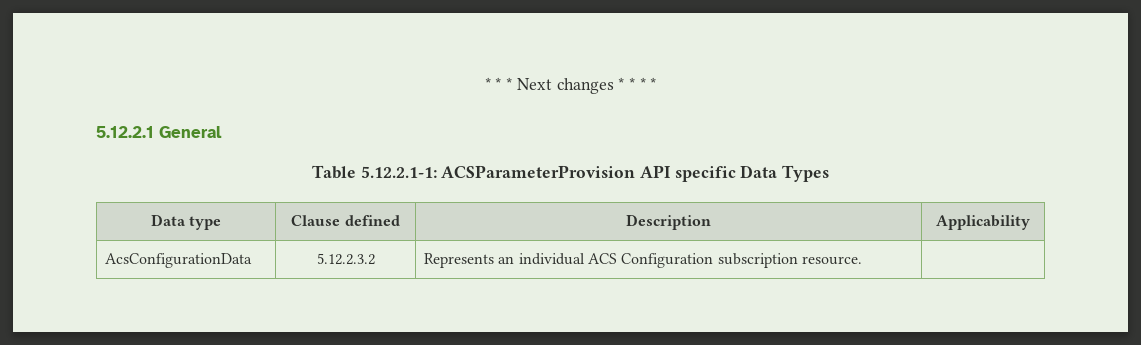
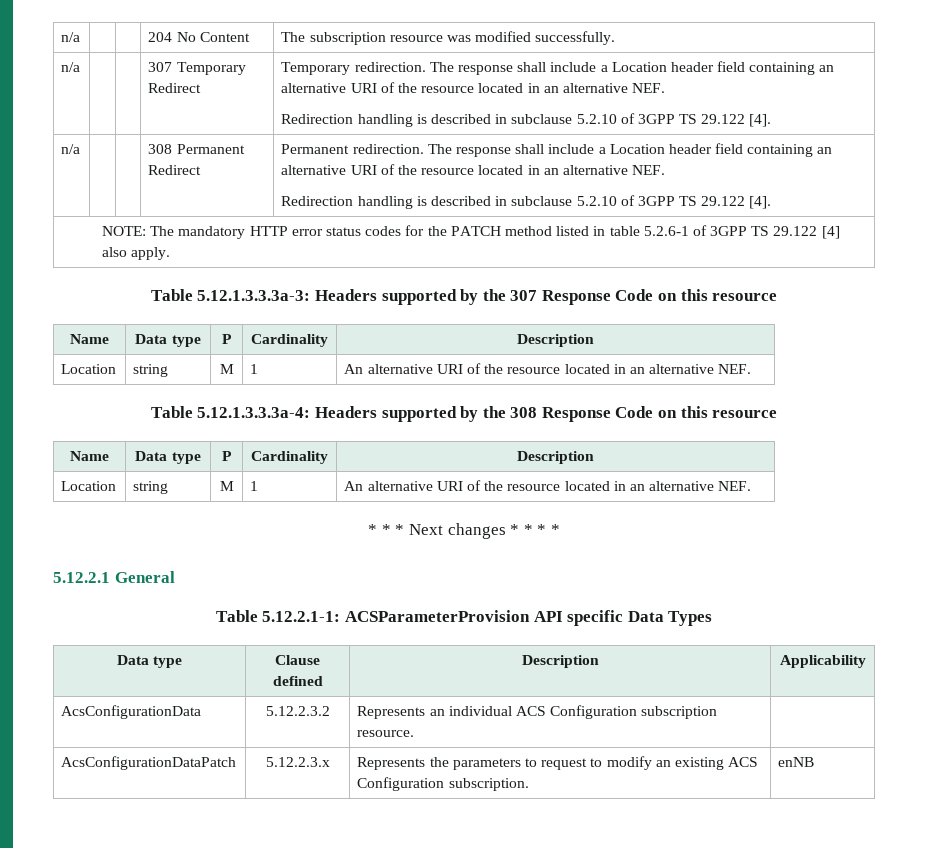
(484, 83) none -> [61,32,81,42] [148,32,250,42] [281,31,616,45] [61,62,81,72] [148,62,246,75] [148,83,202,93] [281,61,835,75] [281,82,666,93] [281,113,772,127] [61,144,81,154] [148,144,245,154] [148,165,202,175] [281,143,833,157] [281,164,666,175] [281,195,772,209] [102,225,840,239] [102,247,171,260] [150,289,778,305] [70,334,109,344] [135,334,201,347] [222,334,232,344] [251,334,328,347] [517,334,594,347] [61,364,117,374] [133,364,169,377] [219,364,234,374] [250,364,259,374] [344,363,752,374] [150,406,778,422] [70,451,109,461] [135,451,201,464] [222,451,232,461] [251,451,328,464] [517,451,594,464] [61,481,117,491] [133,481,169,494] [219,481,234,491] [250,481,259,491] [344,480,752,491] n/a | | | 204 No Content | The subscription resource was modified successfully. // n/a | | | 307 Temporary Redirect | Temporary redirection. The response shall include a Location header field containing an alternative URI of the resource located in an alternative NEF. // Redirection handling is described in subclause 5.2.10 of 3GPP TS 29.122 [4]. // n/a | | | 308 Permanent Redirect | Permanent redirection. The response shall include a Location header field containing an alternative URI of the resource located in an alternative NEF. // Redirection handling is described in subclause 5.2.10 of 3GPP TS 29.122 [4]. // NOTE: The mandatory HTTP error status codes for the PATCH method listed in table 5.2.6-1 of 3GPP TS 29.122 [4] also apply. // Table 5.12.1.3.3.3a-3: Headers supported by the 307 Response Code on this resource // Name | Data type | P | Cardinality | Description // Location | string | M | 1 | An alternative URI of the resource located in an alternative NEF. // Table 5.12.1.3.3.3a-4: Headers supported by the 308 Response Code on this resource // Name | Data type | P | Cardinality | Description // Location | string | M | 1 | An alternative URI of the resource located in an alternative NEF. //
(862, 260) none -> [61,756,237,770] [265,757,330,767] [357,756,759,770] [357,777,529,791] [778,757,815,767] // AcsConfigurationDataPatch | 5.12.2.3.x | Represents the parameters to request to modify an existing ACS Configuration subscription. | enNB

